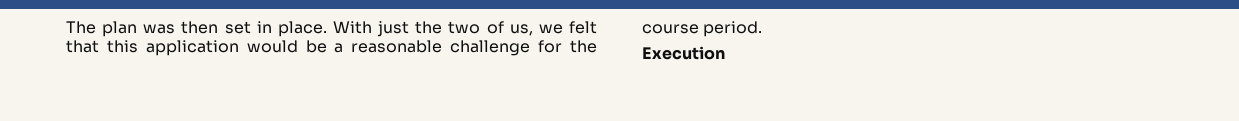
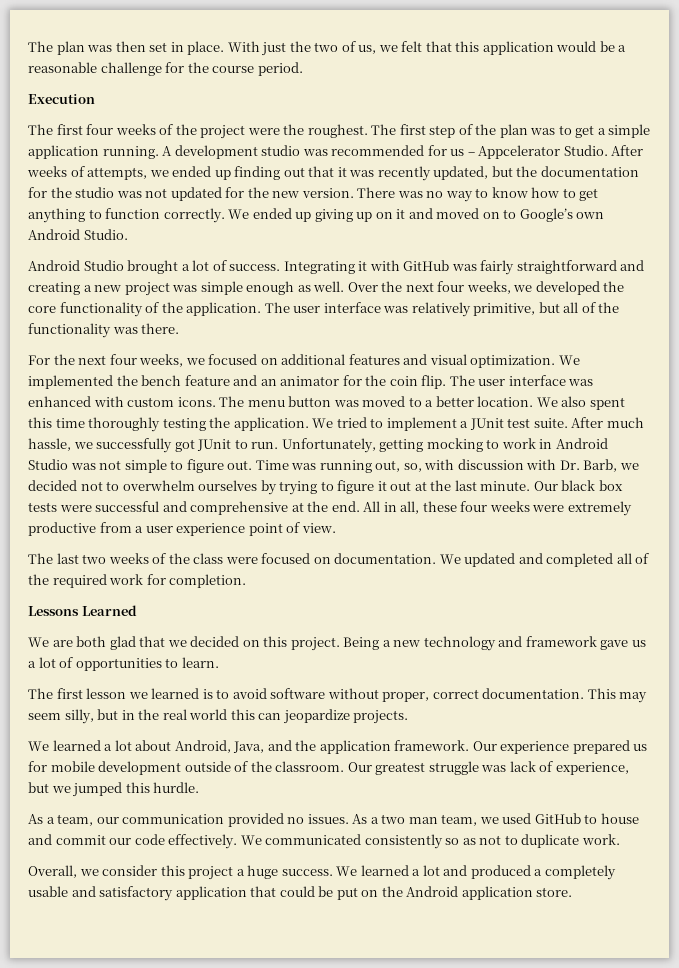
(725, 53) none -> [28,124,651,139] [28,145,644,159] [27,166,639,181] [28,187,599,202] [28,208,605,223] [28,229,128,240] [28,260,645,275] [28,281,625,296] [28,302,620,317] [28,323,180,338] [28,354,580,368] [28,375,594,389] [28,396,625,410] [28,417,644,432] [28,438,608,453] [28,459,639,473] [28,480,623,495] [28,501,632,516] [28,522,336,536] [28,553,650,567] [28,574,247,588] [28,605,137,616] [28,636,646,651] [28,657,219,671] [28,688,648,703] [28,709,409,724] [28,740,648,754] [28,761,629,775] [28,782,200,797] [28,813,639,827] [28,834,620,849] [28,865,616,880] [28,886,573,901] // The first four weeks of the project were the roughest. The first step of the plan was to get a simple application running. A development studio was recommended for us – Appcelerator Studio. After weeks of attempts, we ended up finding out that it was recently updated, but the documentation for the studio was not updated for the new version. There was no way to know how to get anything to function correctly. We ended up giving up on it and moved on to Google’s own Android Studio. // Android Studio brought a lot of success. Integrating it with GitHub was fairly straightforward and creating a new project was simple enough as well. Over the next four weeks, we developed the core functionality of the application. The user interface was relatively primitive, but all of the functionality was there. // For the next four weeks, we focused on additional features and visual optimization. We implemented the bench feature and an animator for the coin flip. The user interface was enhanced with custom icons. The menu button was moved to a better location. We also spent this time thoroughly testing the application. We tried to implement a JUnit test suite. After much hassle, we successfully got JUnit to run. Unfortunately, getting mocking to work in Android Studio was not simple to figure out. Time was running out, so, with discussion with Dr. Barb, we decided not to overwhelm ourselves by trying to figure it out at the last minute. Our black box tests were successful and comprehensive at the end. All in all, these four weeks were extremely productive from a user experience point of view. // The last two weeks of the class were focused on documentation. We updated and completed all of the required work for completion. // Lessons Learned // We are both glad that we decided on this project. Being a new technology and framework gave us a lot of opportunities to learn. // The first lesson we learned is to avoid software without proper, correct documentation. This may seem silly, but in the real world this can jeopardize projects. // We learned a lot about Android, Java, and the application framework. Our experience prepared us for mobile development outside of the classroom. Our greatest struggle was lack of experience, but we jumped this hurdle. // As a team, our communication provided no issues. As a two man team, we used GitHub to house and commit our code effectively. We communicated consistently so as not to duplicate work. // Overall, we consider this project a huge success. We learned a lot and produced a completely usable and satisfactory application that could be put on the Android application store.

